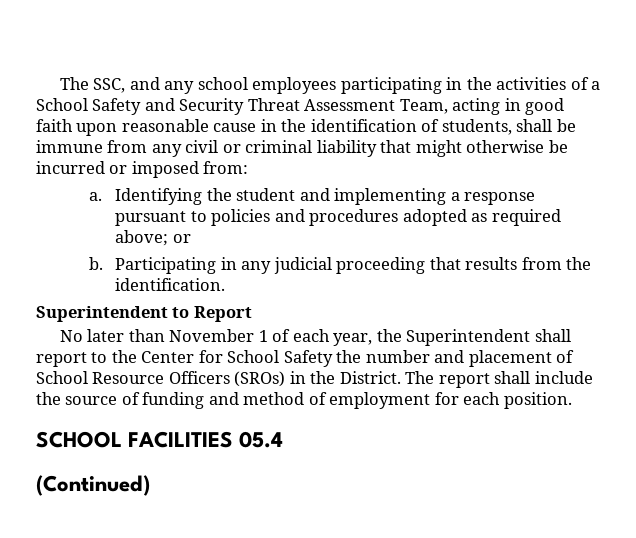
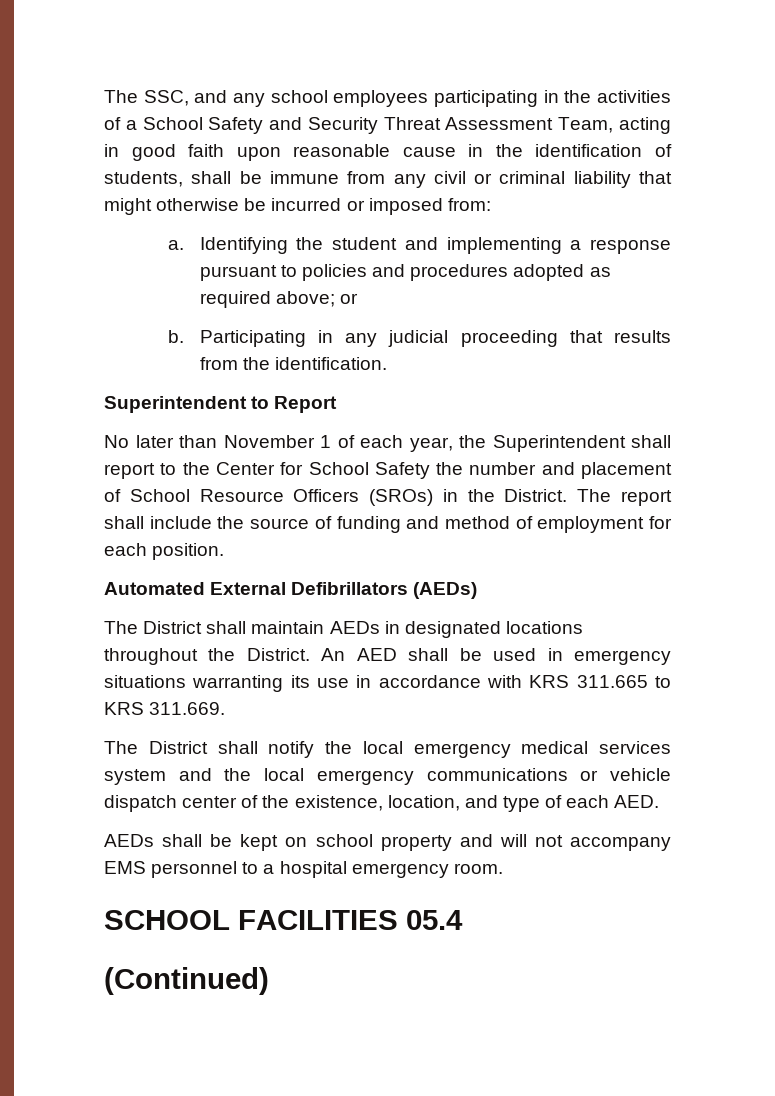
(572, 400) none -> [104,582,478,599] [104,621,583,638] [104,648,672,665] [104,675,671,692] [104,702,226,715] [104,741,671,758] [104,768,671,785] [104,795,660,812] [104,834,672,851] [104,861,503,878] // Automated External Defibrillators (AEDs) // The District shall maintain AEDs in designated locations throughout the District. An AED shall be used in emergency situations warranting its use in accordance with KRS 311.665 to KRS 311.669. // The District shall notify the local emergency medical services system and the local emergency communications or vehicle dispatch center of the existence, location, and type of each AED. // AEDs shall be kept on school property and will not accompany EMS personnel to a hospital emergency room.

